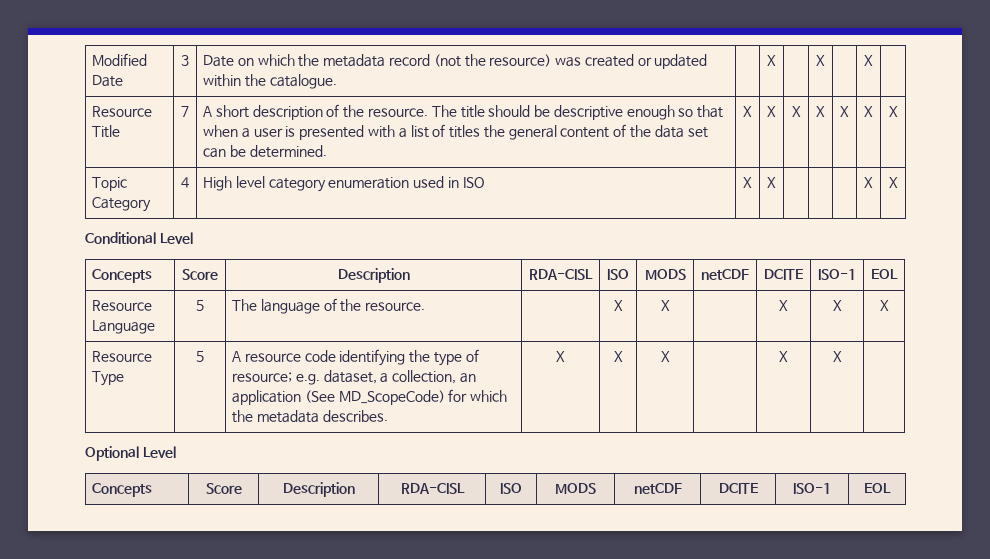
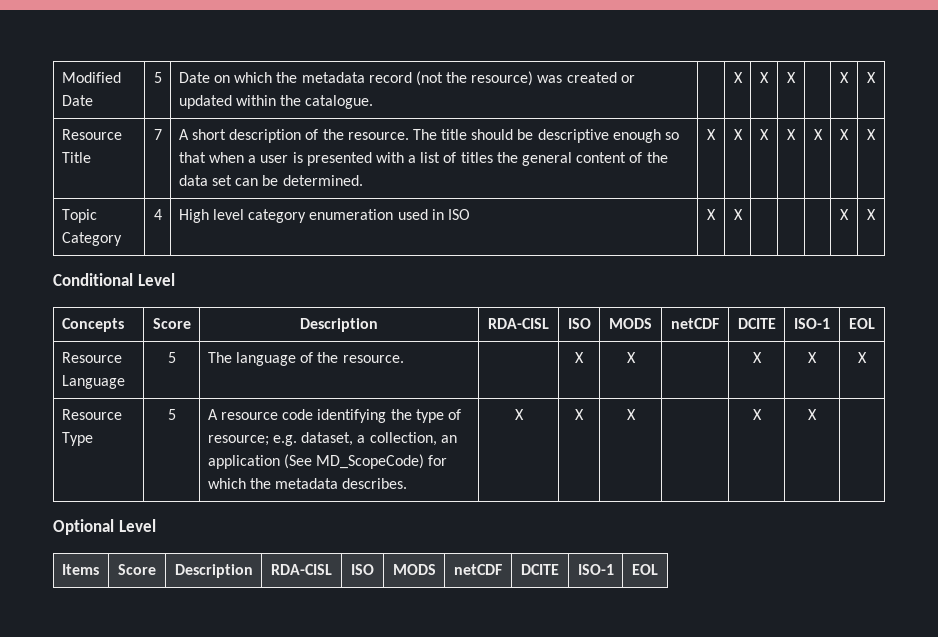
[181,55,189,66] 3 -> [153,72,162,83] 5
[816,55,825,66] [864,55,873,66] | X | | X | -> [760,72,769,83] [787,72,796,83] [840,72,849,83] [867,72,876,83] X | X | | X | X
[92,483,153,497] Concepts -> [61,564,99,575] Items

